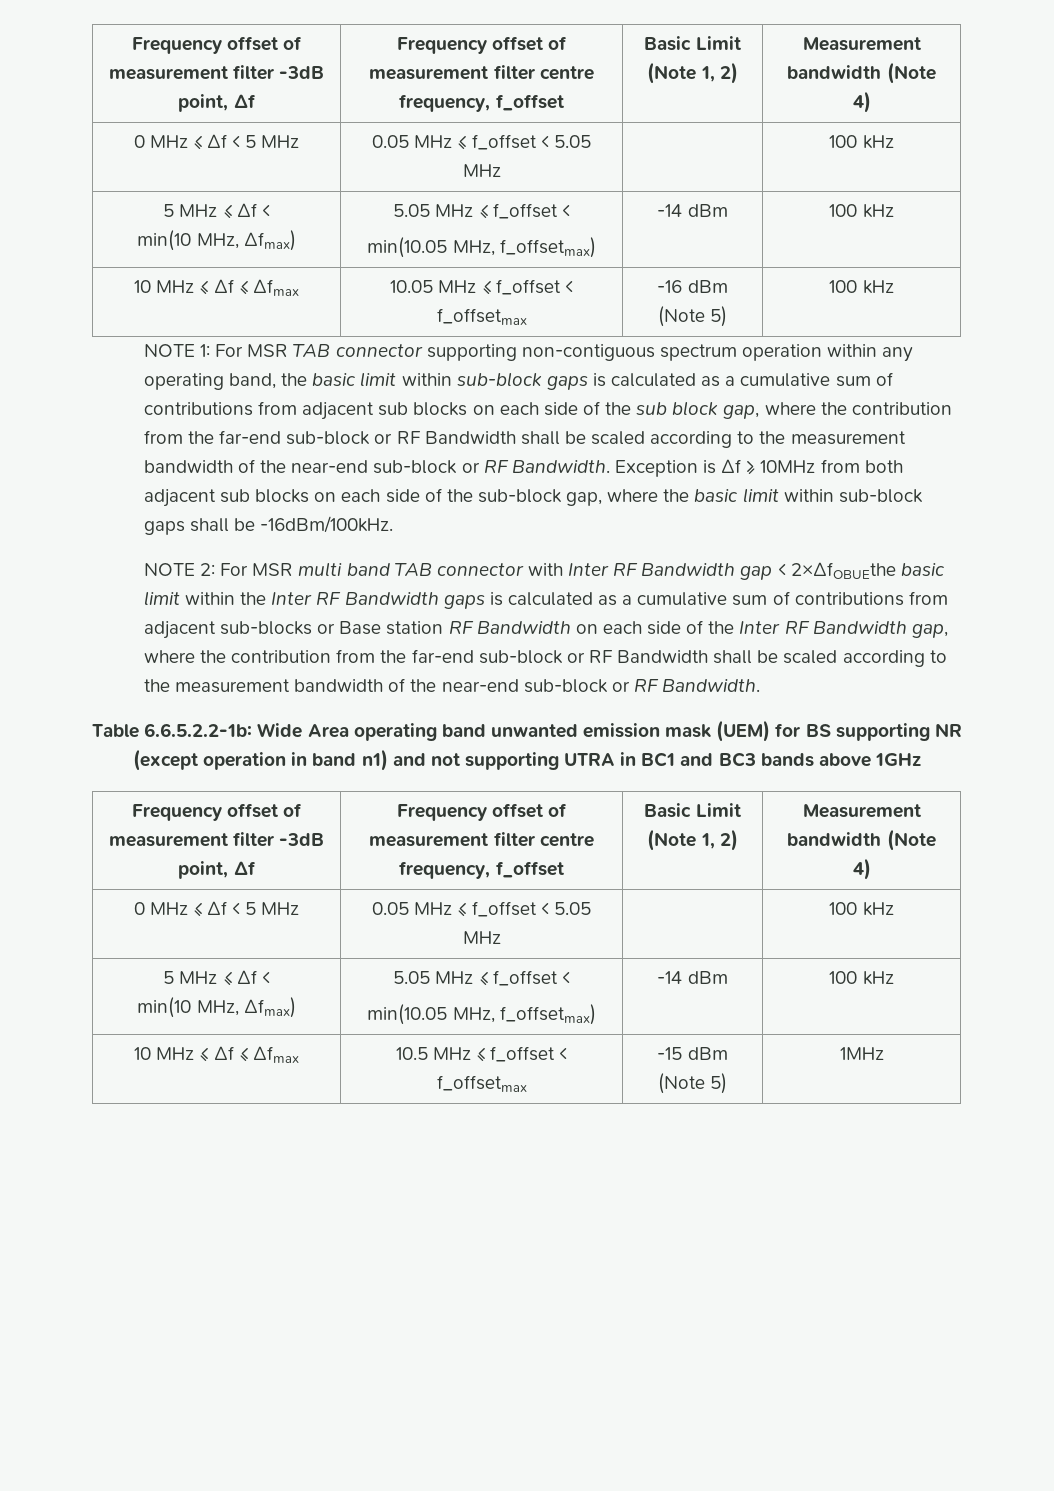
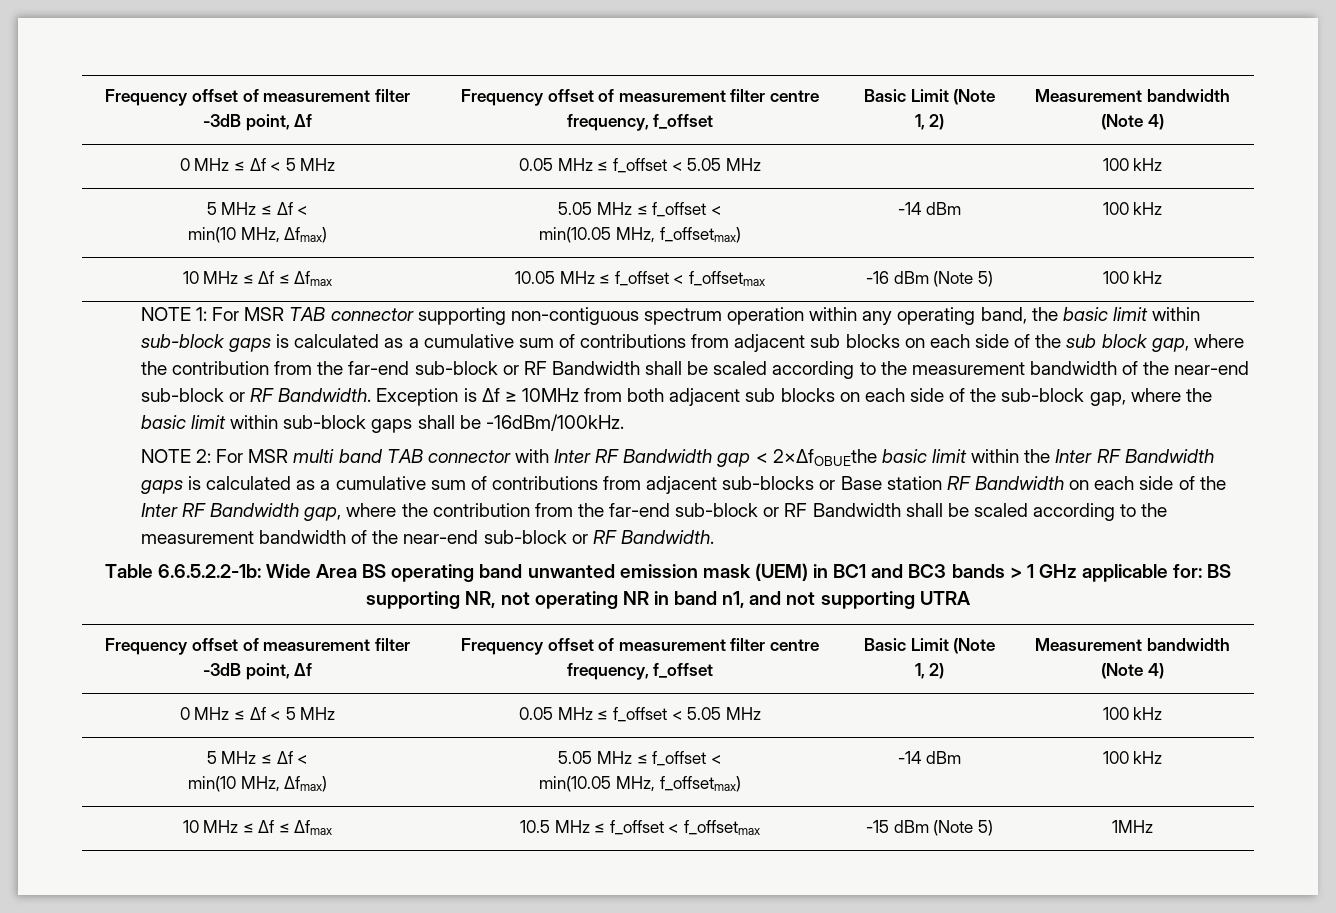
(349, 731) none -> [362,564,387,578] BS
[775,723,962,741] [133,749,616,771] for BS supporting NR (except operation in band n1) and not supporting UTRA -> (808, 572) none
[818,753,921,767] above 1GHz -> [1009,564,1232,582] [366,591,971,609] > 1 GHz applicable for: BS supporting NR, not operating NR in band n1, and not supporting UTRA

